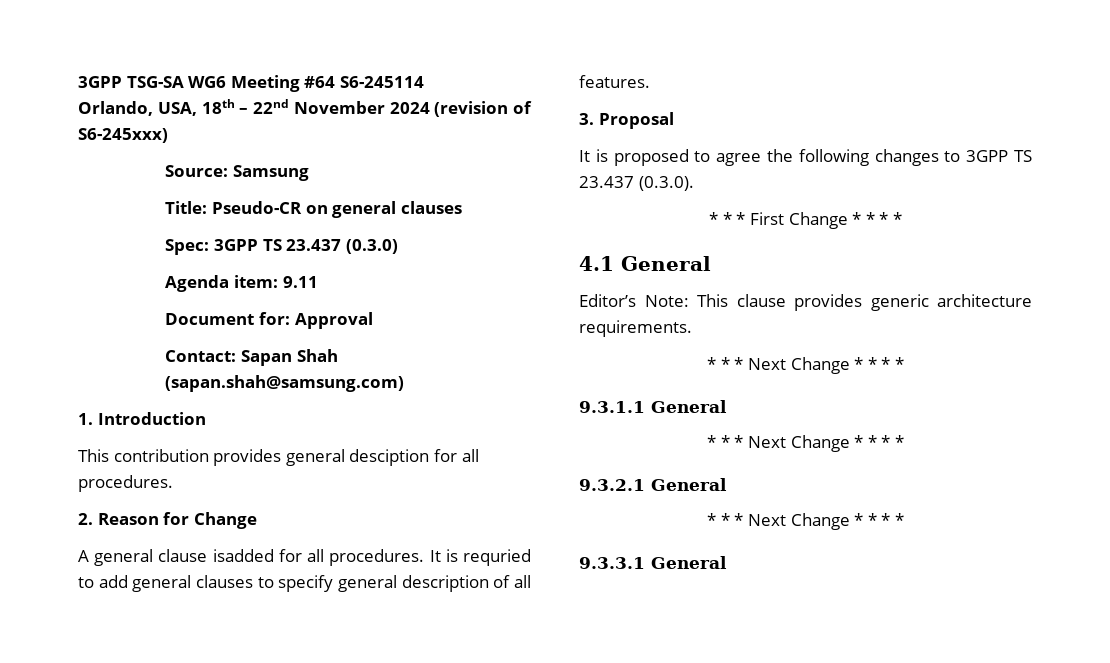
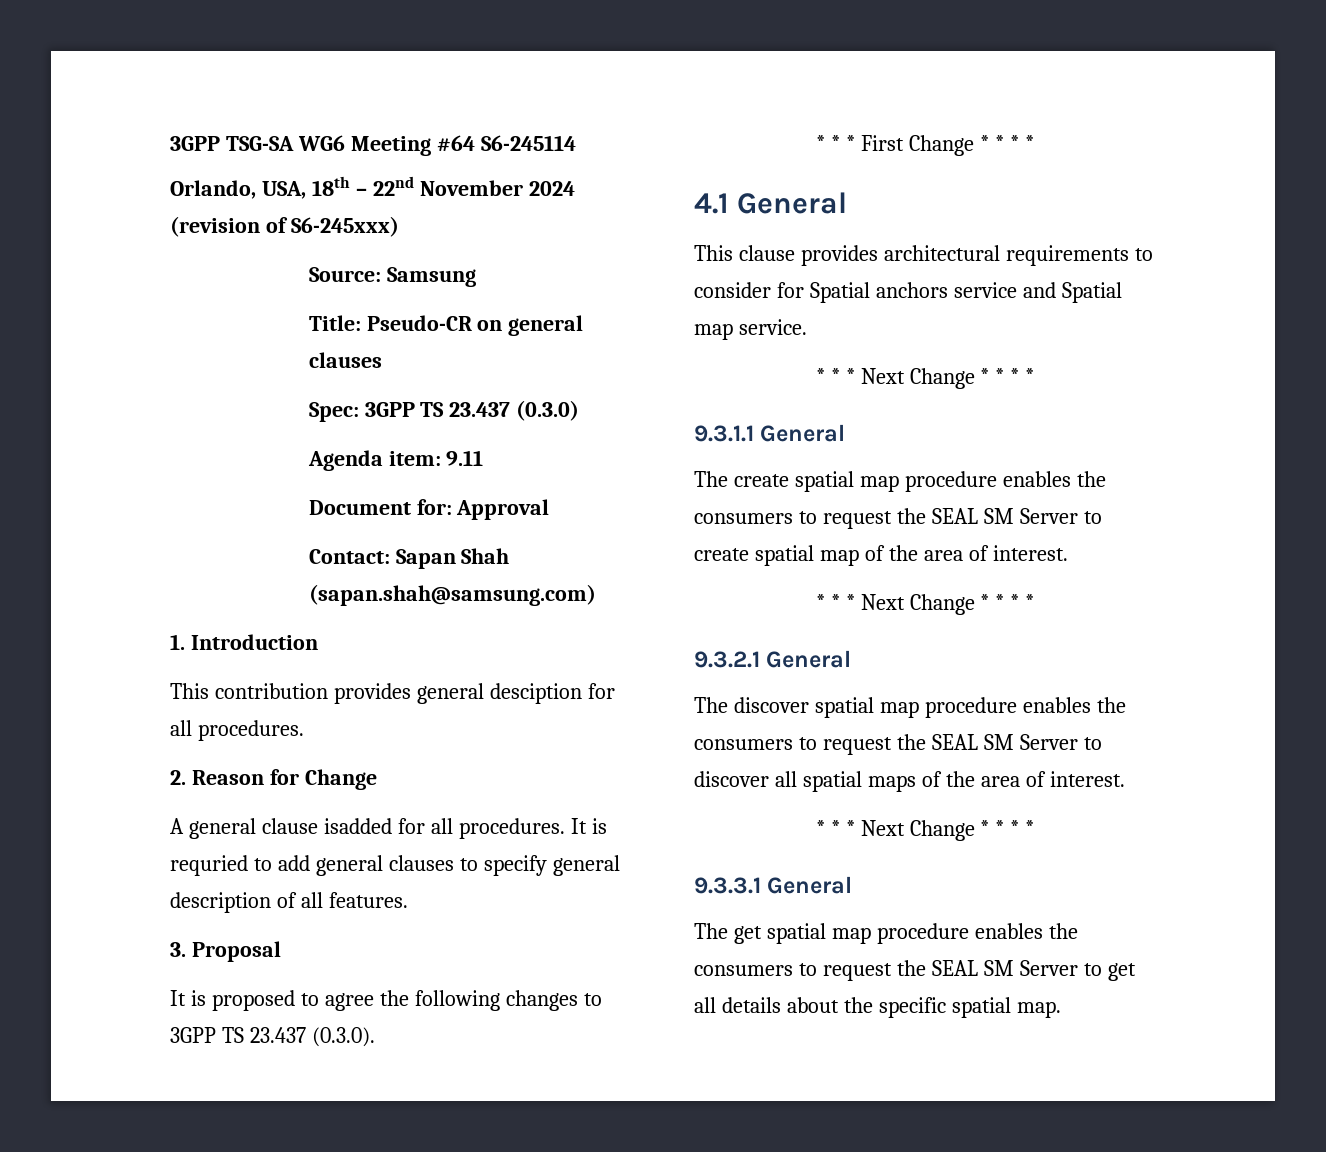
[579,294,689,307] Editor’s Note: -> (848, 203) none
[870,294,1032,311] [579,320,692,337] generic architecture requirements. -> [883,245,1153,266] [694,282,1122,303] [694,319,807,340] architectural requirements to consider for Spatial anchors service and Spatial map service.
(727, 406) none -> [694,471,1106,492] [694,508,1102,529] [694,545,1068,566] // The create spatial map procedure enables the consumers to request the SEAL SM Server to create spatial map of the area of interest.
(727, 484) none -> [694,697,1126,718] [694,734,1102,755] [694,771,1125,792] // The discover spatial map procedure enables the consumers to request the SEAL SM Server to discover all spatial maps of the area of interest.
(727, 562) none -> [694,923,1078,944] [694,960,1136,981] [694,997,1061,1018] // The get spatial map procedure enables the consumers to request the SEAL SM Server to get all details about the specific spatial map.

